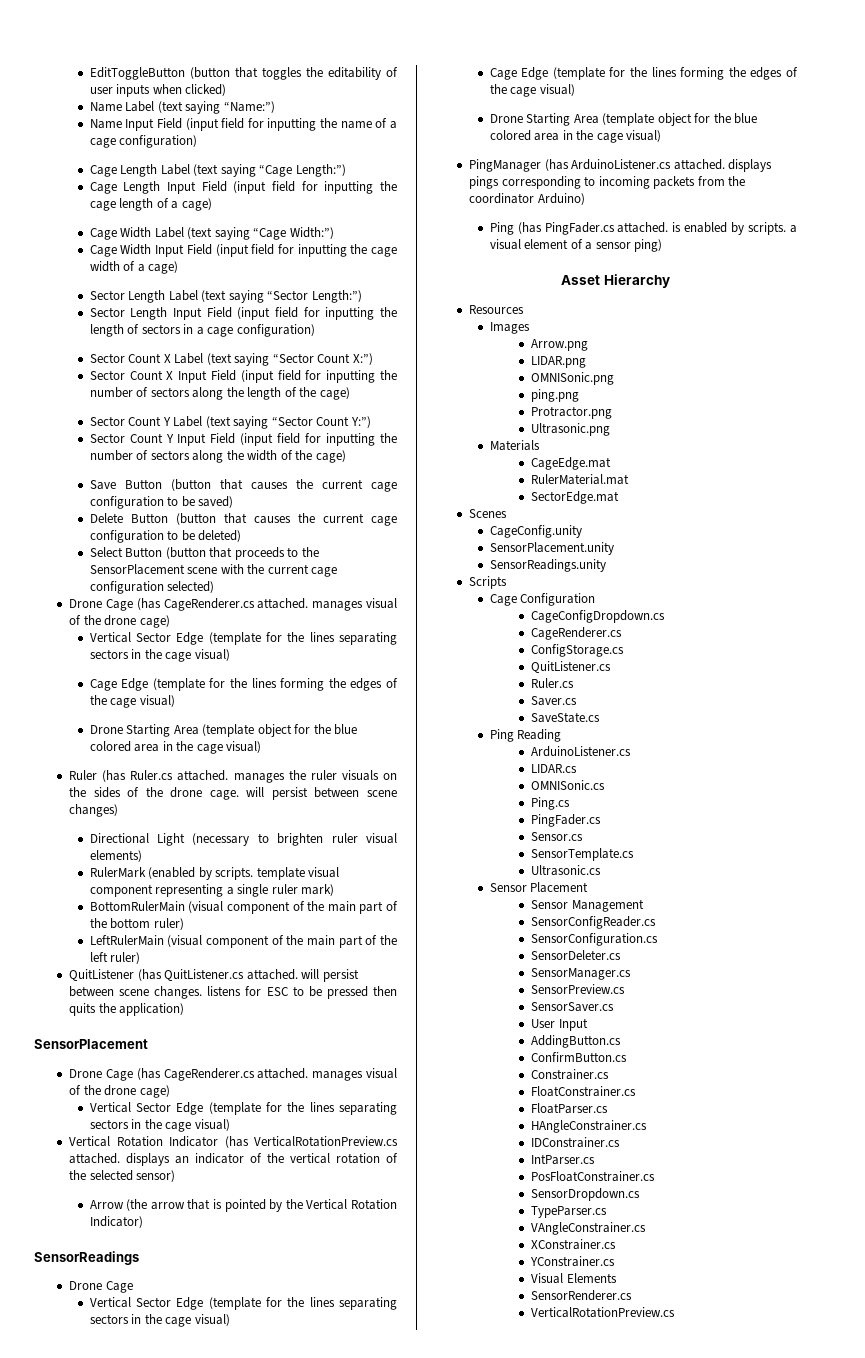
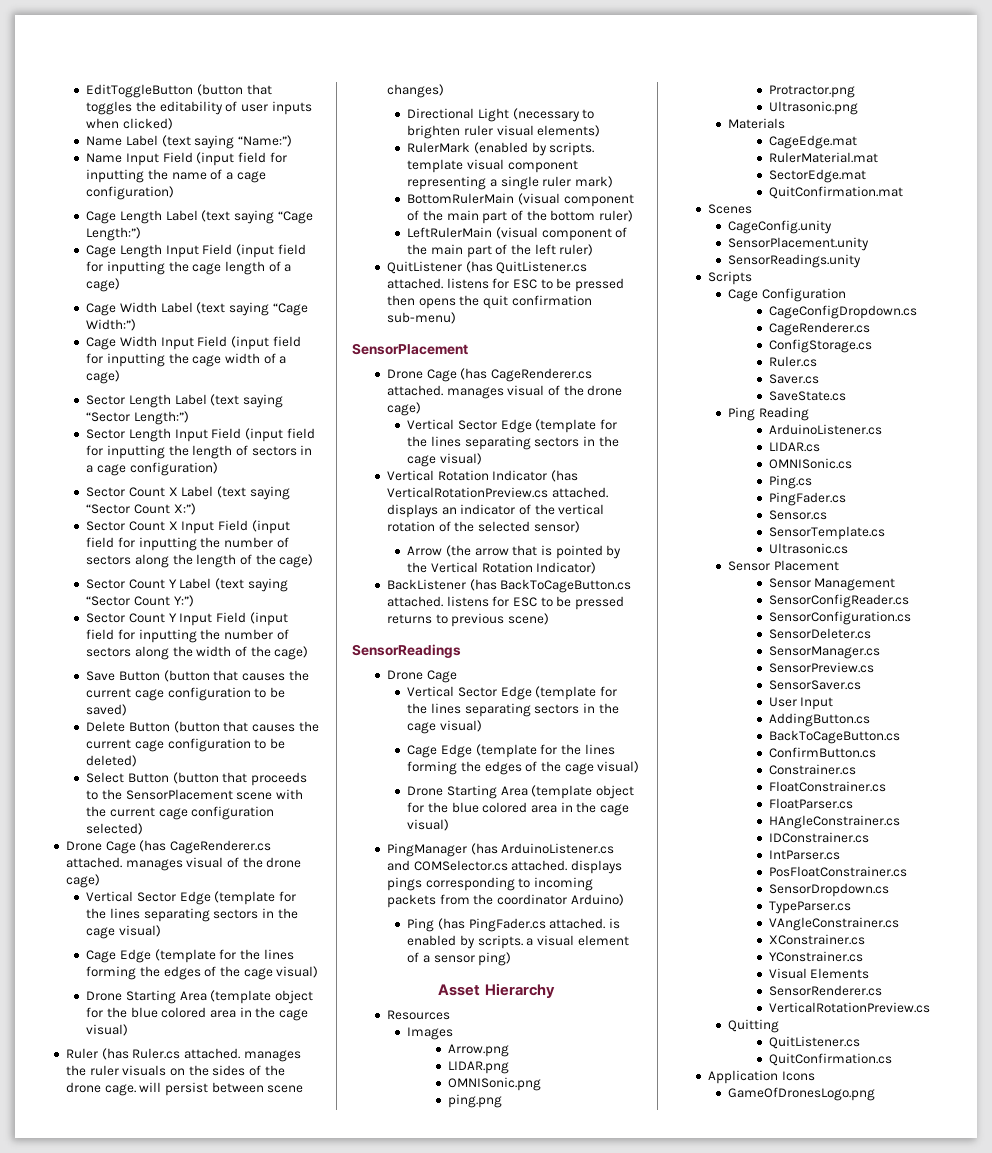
[301,969,359,982] [69,986,203,999] will persist between scene changes. -> (444, 283) none
[69,1003,185,1016] quits the application) -> [418,295,592,309] [387,312,457,324] opens the quit confirmation sub-menu)
(143, 1222) none -> [387,579,632,593] [387,596,624,610] [387,613,550,627] // BackListener (has BackToCageButton.cs attached. listens for ESC to be pressed returns to previous scene)
(672, 164) none -> [387,860,508,871] and COMSelector.cs
(620, 497) none -> [768,186,903,199] // QuitConfirmation.mat
[531,661,612,673] // QuitListener.cs -> (872, 346) none
(622, 1041) none -> [768,730,900,744] // BackToCageButton.cs
(676, 1312) none -> [728,1019,780,1033] [768,1036,860,1049] [768,1053,892,1066] [708,1070,815,1084] [728,1087,876,1101] // Quitting // QuitListener.cs // QuitConfirmation.cs // Application Icons // GameOfDronesLogo.png

